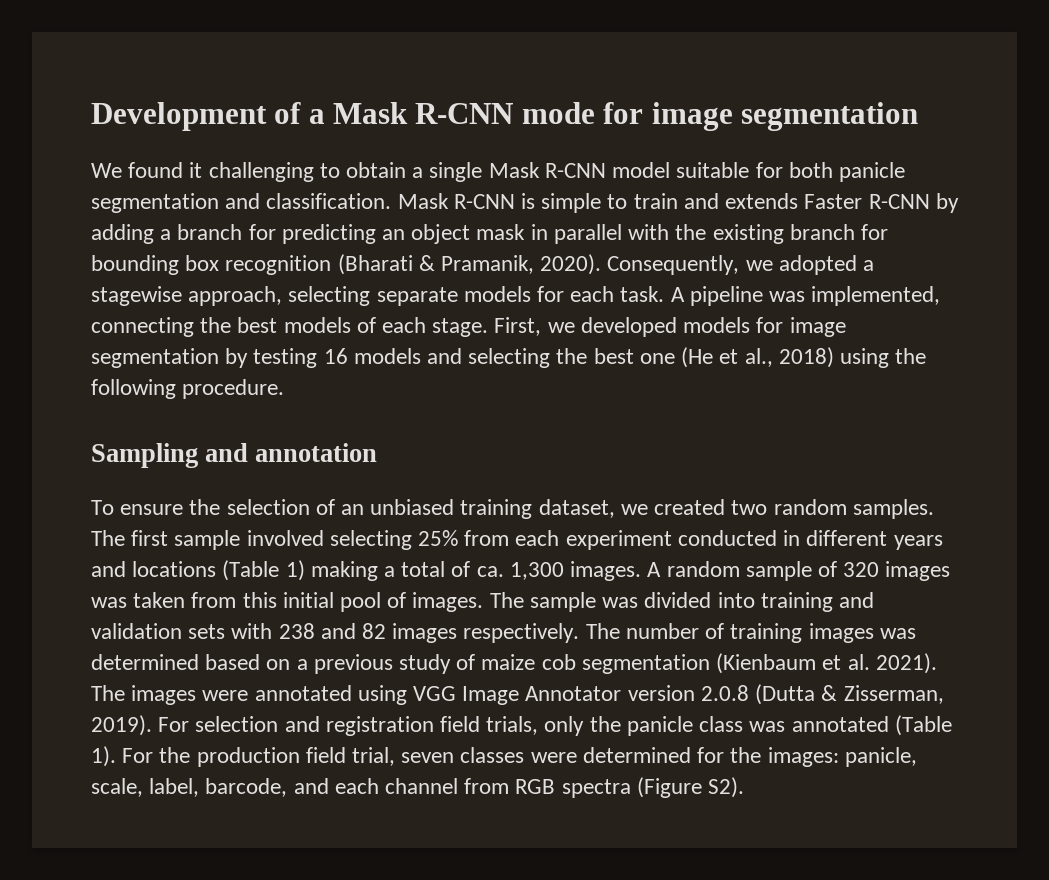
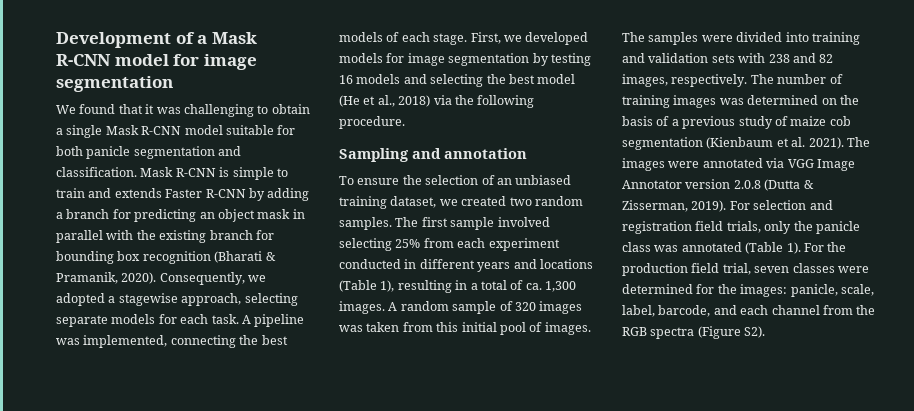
[521,102,595,124] mode -> [114,54,169,66] model
[189,162,203,178] it -> [118,104,181,114] that it was
[639,353,675,364] one -> [537,74,576,84] model
[839,348,889,368] using -> [433,95,452,105] via
[285,560,378,581] 1) making -> [380,280,468,293] 1), resulting in
[529,592,639,612] sample was -> [648,32,733,45] samples were
[392,623,458,643] images -> [622,74,668,87] images,
[205,654,291,670] based on -> [821,95,859,105] [622,116,670,126] on the basis of
[357,685,407,705] using -> [766,158,785,168] via
(510, 786) none -> [856,305,876,315] the

